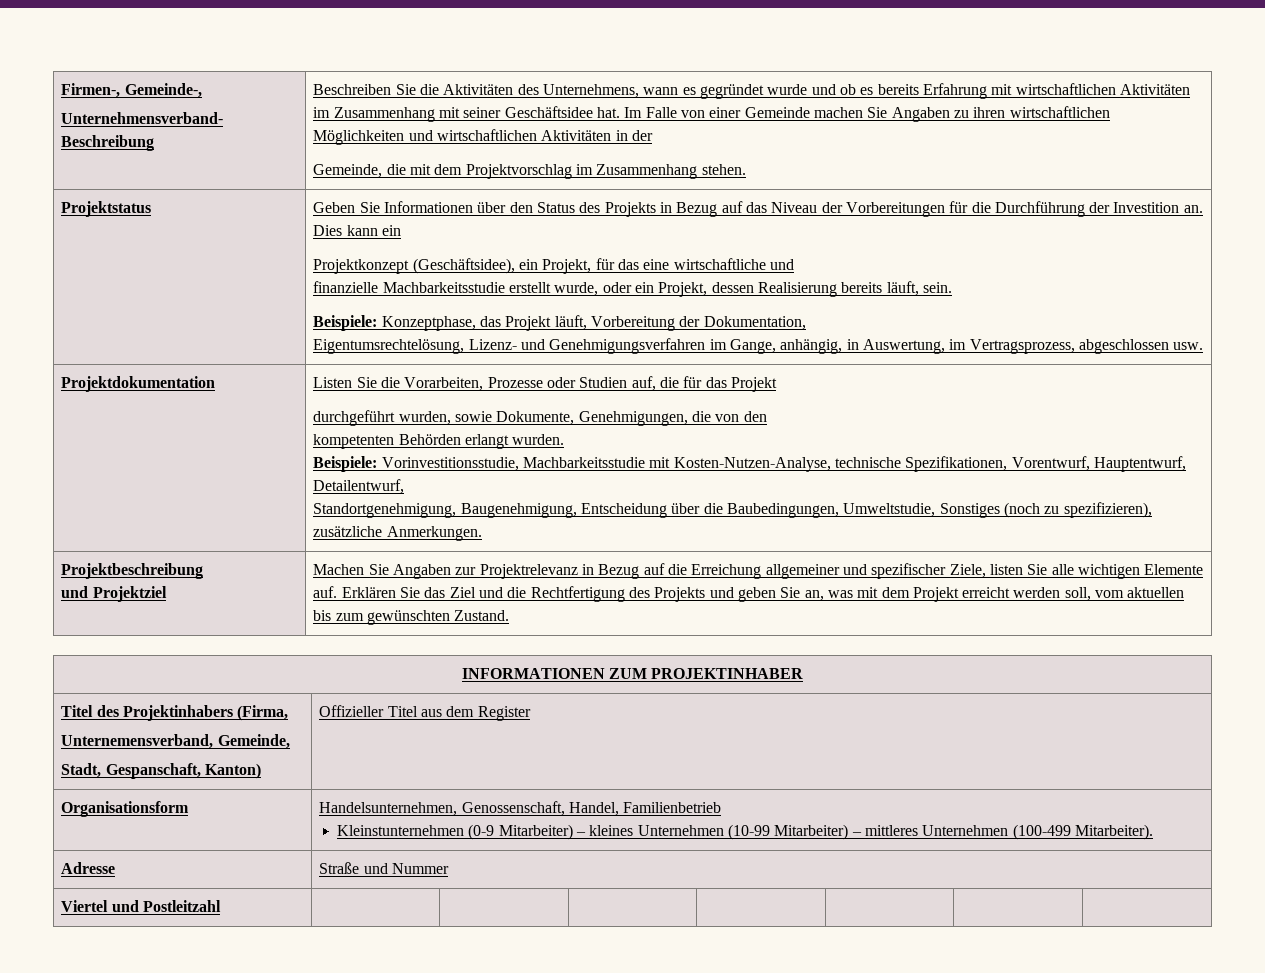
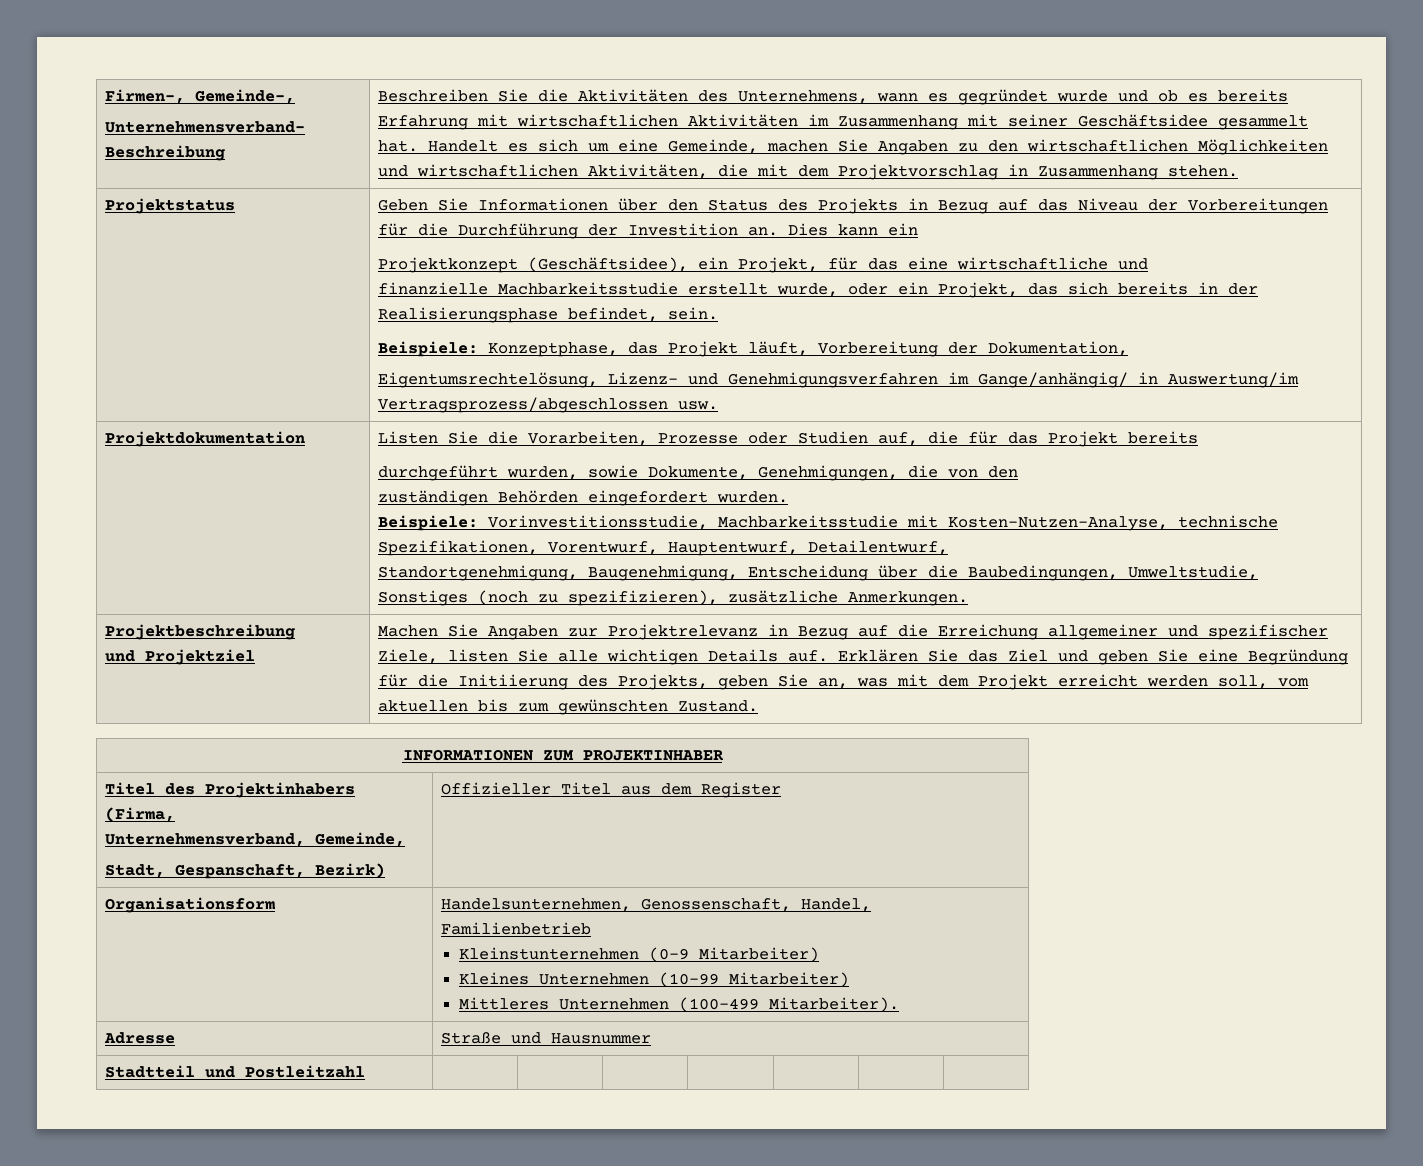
[597,107,810,118] hat. Im Falle von einer Gemeinde -> [1217,115,1308,130] [377,139,758,154] gesammelt hat. Handelt es sich um eine Gemeinde,
[973,107,1006,118] ihren -> [987,140,1018,152] den
[541,130,654,141] [313,164,383,178] Aktivitäten in der // Gemeinde, -> [587,164,708,179] Aktivitäten,
[576,164,594,175] im -> [1007,164,1028,176] in
[711,281,919,297] dessen Realisierung bereits läuft, -> [1027,282,1258,295] [377,307,658,323] das sich bereits in der Realisierungsphase befindet,
[730,339,1169,354] Gange, anhängig, in Auswertung, im Vertragsprozess, abgeschlossen -> [977,372,1299,388] [377,397,668,413] Gange/anhängig/ in Auswertung/im Vertragsprozess/abgeschlossen
(777, 384) none -> [1127,431,1198,444] bereits
[313,434,510,449] kompetenten Behörden erlangt -> [377,490,708,506] zuständigen Behörden eingefordert
[1144,564,1204,575] Elemente -> [707,649,778,662] Details
[507,586,734,602] die Rechtfertigung des Projekts und -> [1097,649,1348,665] [377,674,708,690] geben Sie eine Begründung für die Initiierung des Projekts,
[61,734,214,749] Unternemensverband, -> [104,833,305,847] Unternehmensverband,
[205,763,262,779] Kanton) -> [314,863,385,878] Bezirk)
[575,825,634,836] – kleines -> [459,972,530,985] // Kleines
[851,825,918,836] – mittleres -> [459,997,550,1010] // Mittleres
[392,863,450,874] [61,900,109,912] Nummer // Viertel -> [550,1033,651,1044] [104,1065,195,1078] Hausnummer // Stadtteil

